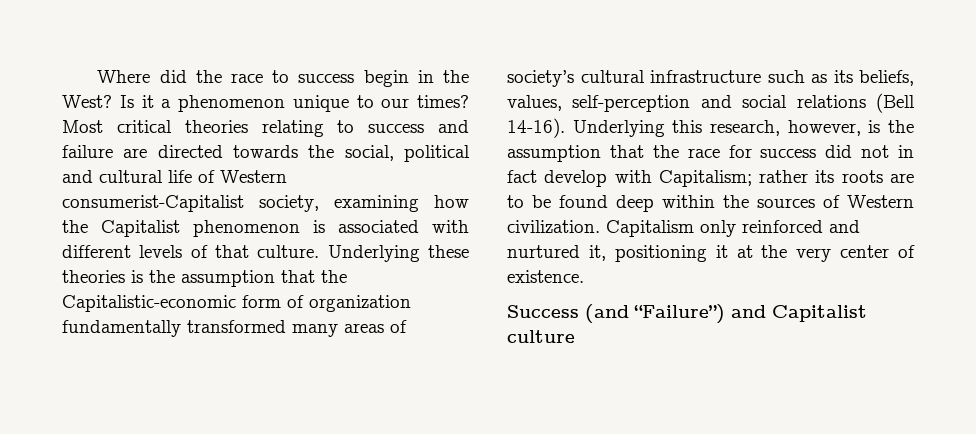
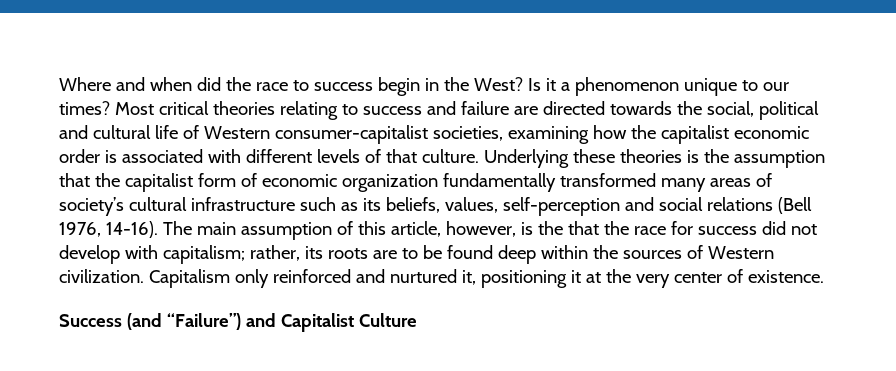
(151, 76) none -> [115,77,192,91] and when
[62,195,319,212] consumerist-Capitalist society, -> [274,125,503,144] consumer-capitalist societies,
[101,220,300,237] Capitalist phenomenon -> [660,125,809,144] [59,149,100,163] capitalist economic order
[62,295,236,312] Capitalistic-economic -> [124,173,193,192] capitalist
(304, 301) none -> [261,174,337,187] economic
[507,118,780,138] 14-16). Underlying this research, -> [59,221,441,240] 1976, 14-16). The main assumption of this article,
[507,145,601,162] assumption -> (563, 228) none
[898,145,914,158] [507,170,809,187] in fact develop with Capitalism; rather -> [59,245,300,264] develop with capitalism; rather,
[507,330,575,343] culture -> [358,313,417,327] Culture

